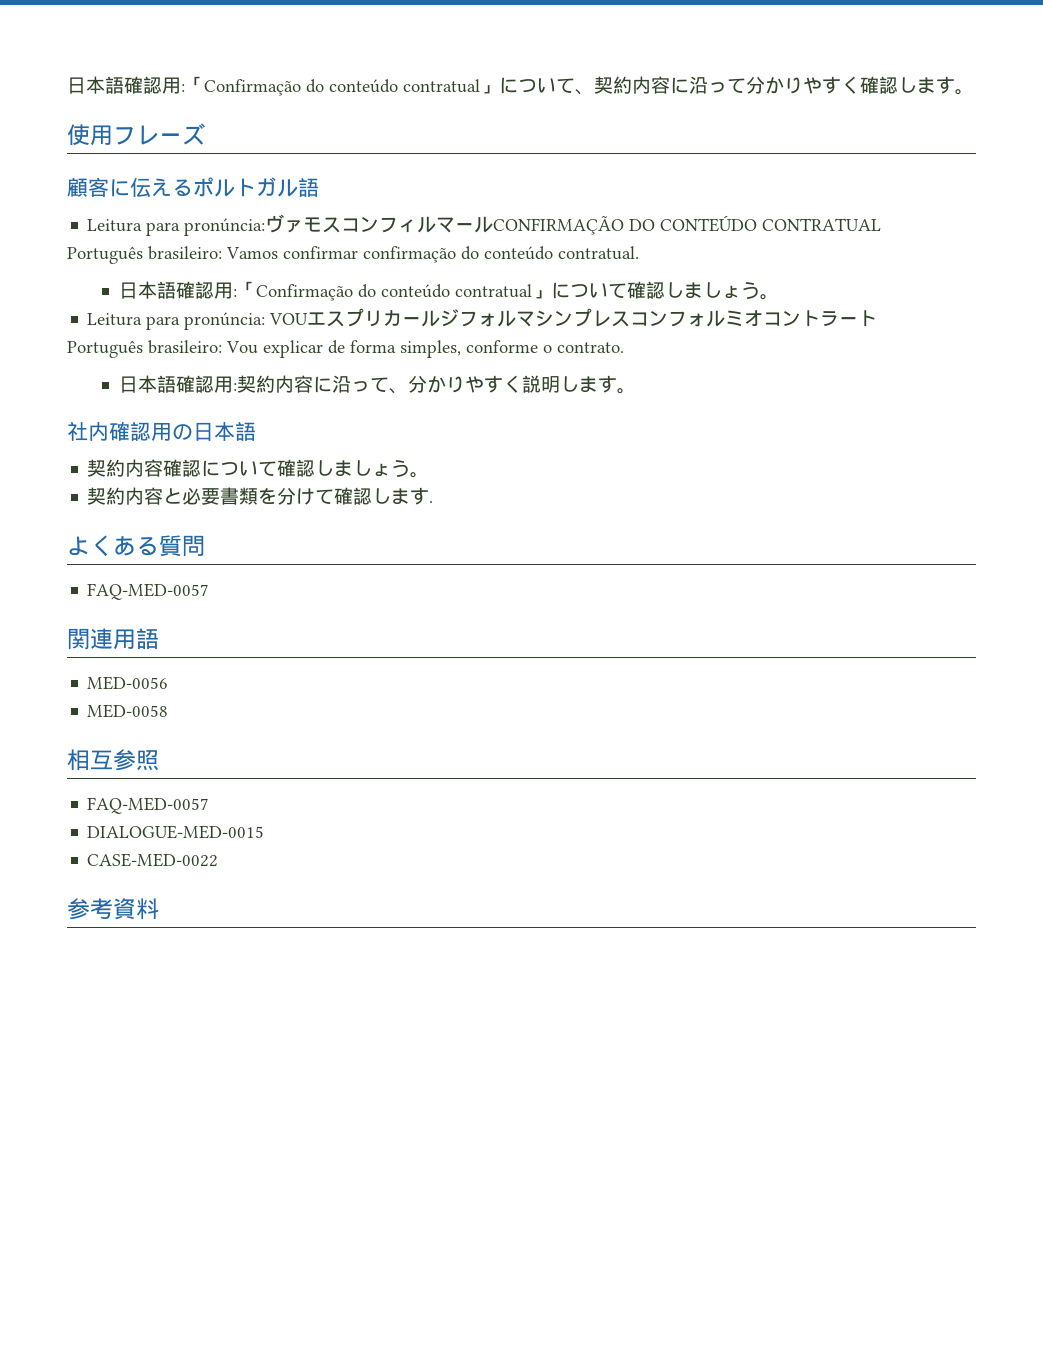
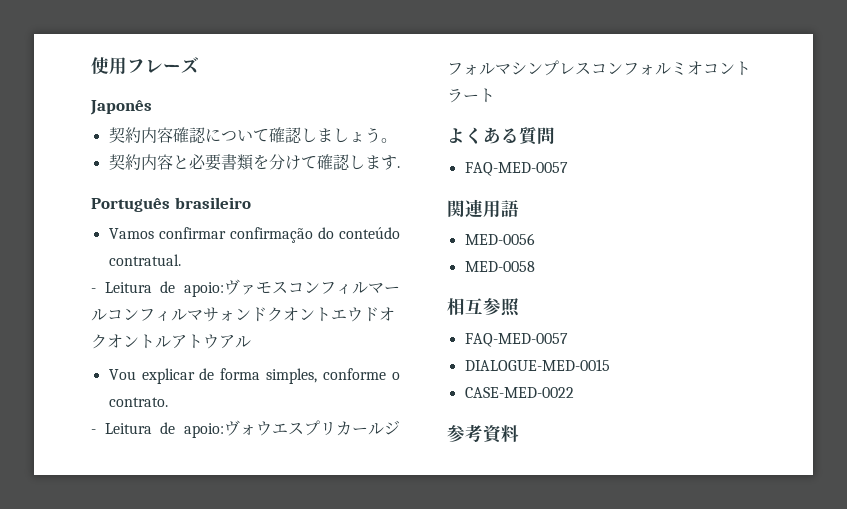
[67,76,974,96] [67,123,205,146] [67,177,319,198] [87,214,882,236] [67,246,639,264] [119,281,780,301] [87,308,878,330] [67,340,624,358] [119,375,637,394] [67,421,256,441] 日本語確認用:「Confirmação do conteúdo contratual」について、契約内容に沿って分かりやすく確認します。 // 使用フレーズ // 顧客に伝えるポルトガル語 // Leitura para pronúncia:ヴァモスコンフィルマールCONFIRMAÇÃO DO CONTEÚDO CONTRATUAL // Português brasileiro: Vamos confirmar confirmação do conteúdo contratual. // 日本語確認用:「Confirmação do conteúdo contratual」について確認しましょう。 // Leitura para pronúncia: VOUエスプリカールジフォルマシンプレスコンフォルミオコントラート // Português brasileiro: Vou explicar de forma simples, conforme o contrato. // 日本語確認用:契約内容に沿って、分かりやすく説明します。 // 社内確認用の日本語 -> [91,57,199,75] [90,100,152,115] 使用フレーズ // Japonês
(434, 502) none -> [91,197,251,212] [108,227,400,243] [108,254,181,266] [91,279,400,297] [91,307,395,322] [91,334,251,349] [108,368,400,384] [108,397,168,407] [91,420,400,438] [447,60,751,76] [447,88,495,103] // Português brasileiro // Vamos confirmar confirmação do conteúdo contratual. // - Leitura de apoio:ヴァモスコンフィルマールコンフィルマサォンドクオントエウドオクオントルアトウアル // Vou explicar de forma simples, conforme o contrato. // - Leitura de apoio:ヴォウエスプリカールジフォルマシンプレスコンフォルミオコントラート

